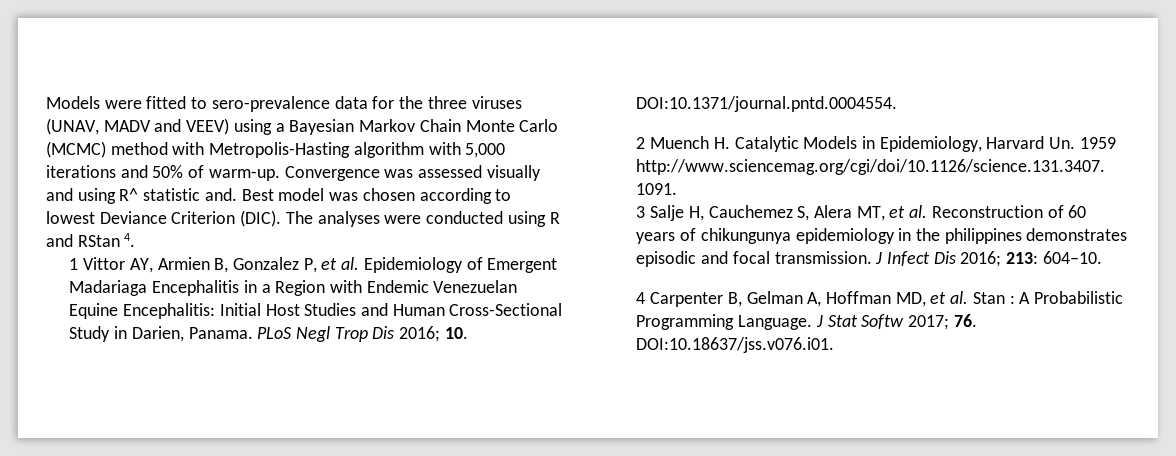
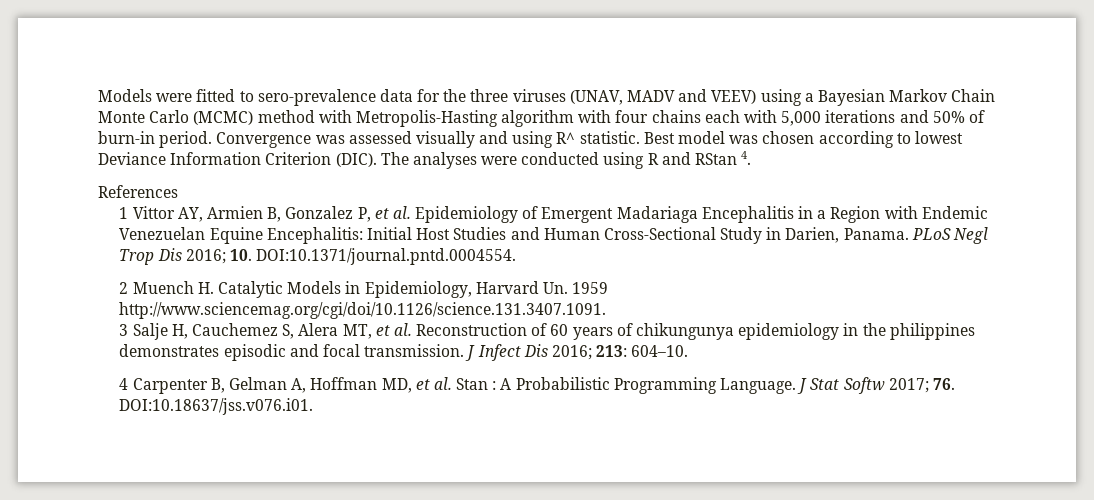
(461, 148) none -> [615,110,778,123] four chains each with
[208,169,280,181] warm-up. -> [98,131,213,148] burn-in period.
[143,188,237,201] statistic and. -> [579,131,640,144] statistic.
(167, 217) none -> [170,152,262,165] Information
(136, 240) none -> [98,185,178,198] // References

